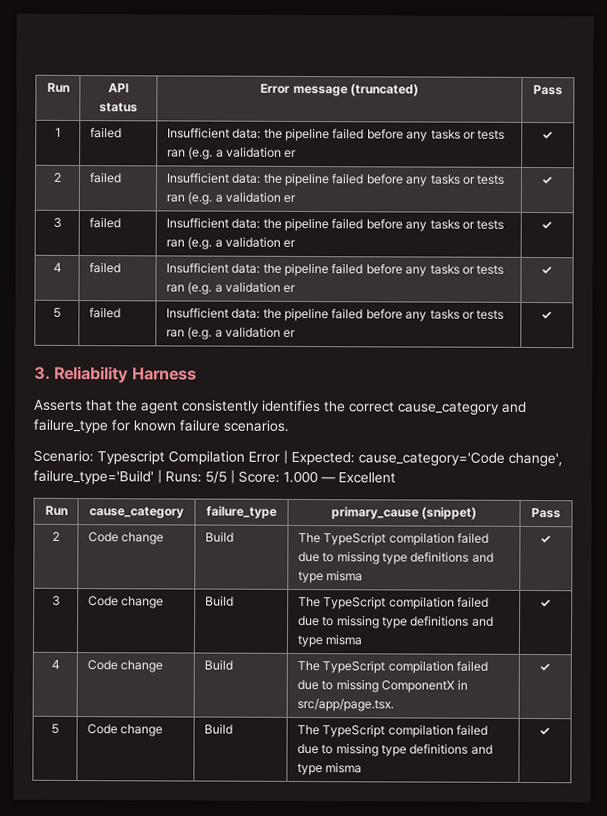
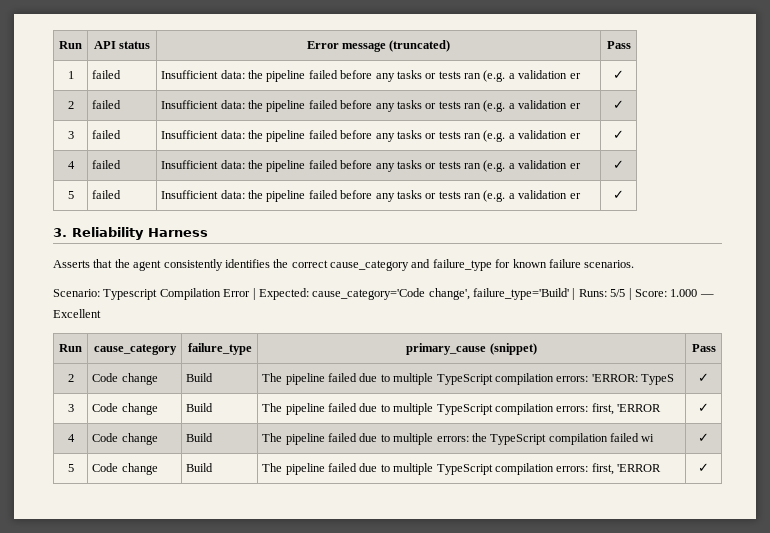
[323,532,490,546] [297,551,494,565] [297,570,364,584] TypeScript compilation failed due to missing type definitions and type misma -> [285,373,675,385] pipeline failed due to multiple TypeScript compilation errors: 'ERROR: TypeS
[323,596,490,610] [297,615,494,629] [296,634,364,648] TypeScript compilation failed due to missing type definitions and type misma -> [285,403,662,415] pipeline failed due to multiple TypeScript compilation errors: first, 'ERROR
[322,660,489,674] [296,679,469,693] [296,697,394,712] TypeScript compilation failed due to missing ComponentX in src/app/page.tsx. -> [285,433,655,445] pipeline failed due to multiple errors: the TypeScript compilation failed wi
[322,724,489,738] [296,743,493,757] [296,762,363,776] TypeScript compilation failed due to missing type definitions and type misma -> [285,463,662,475] pipeline failed due to multiple TypeScript compilation errors: first, 'ERROR

